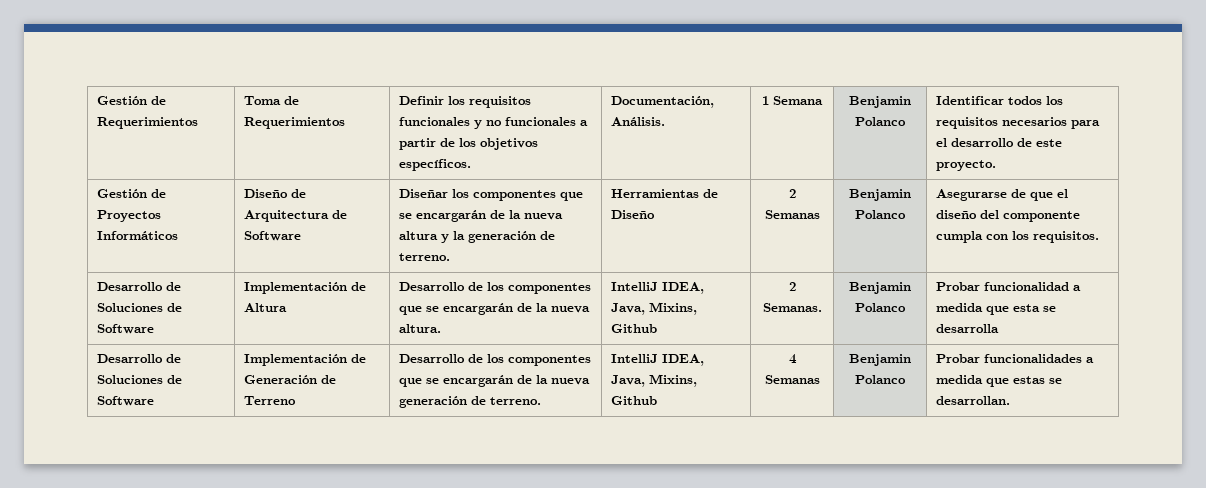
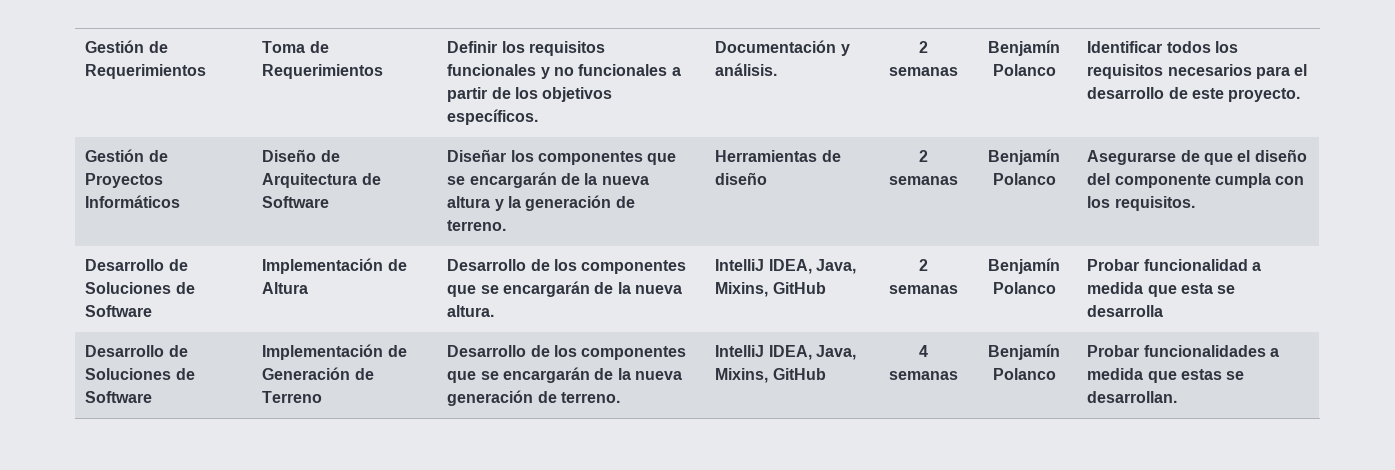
[611,96,715,108] [611,117,666,126] [762,96,823,105] [849,96,911,108] Documentación, Análisis. | 1 Semana | Benjamin -> [715,40,850,56] [715,63,778,76] [919,41,928,53] [889,67,958,76] [988,40,1060,56] Documentación y análisis. | 2 semanas | Benjamín
[611,210,656,219] [788,189,796,198] [764,210,820,219] [849,189,911,201] Diseño | 2 Semanas | Benjamin -> [715,172,768,185] [919,150,928,162] [889,176,958,185] [988,149,1060,165] diseño | 2 semanas | Benjamín
[611,324,658,333] [788,282,796,291] [762,303,822,312] [849,282,911,294] Github | 2 Semanas. | Benjamin -> [772,282,826,294] [919,259,928,271] [889,285,958,294] [988,258,1060,274] GitHub | 2 semanas | Benjamín
[611,396,658,405] Github -> [772,368,826,380] GitHub
[764,375,820,384] [849,354,911,366] Semanas | Benjamin -> [889,371,958,380] [988,344,1060,360] semanas | Benjamín

